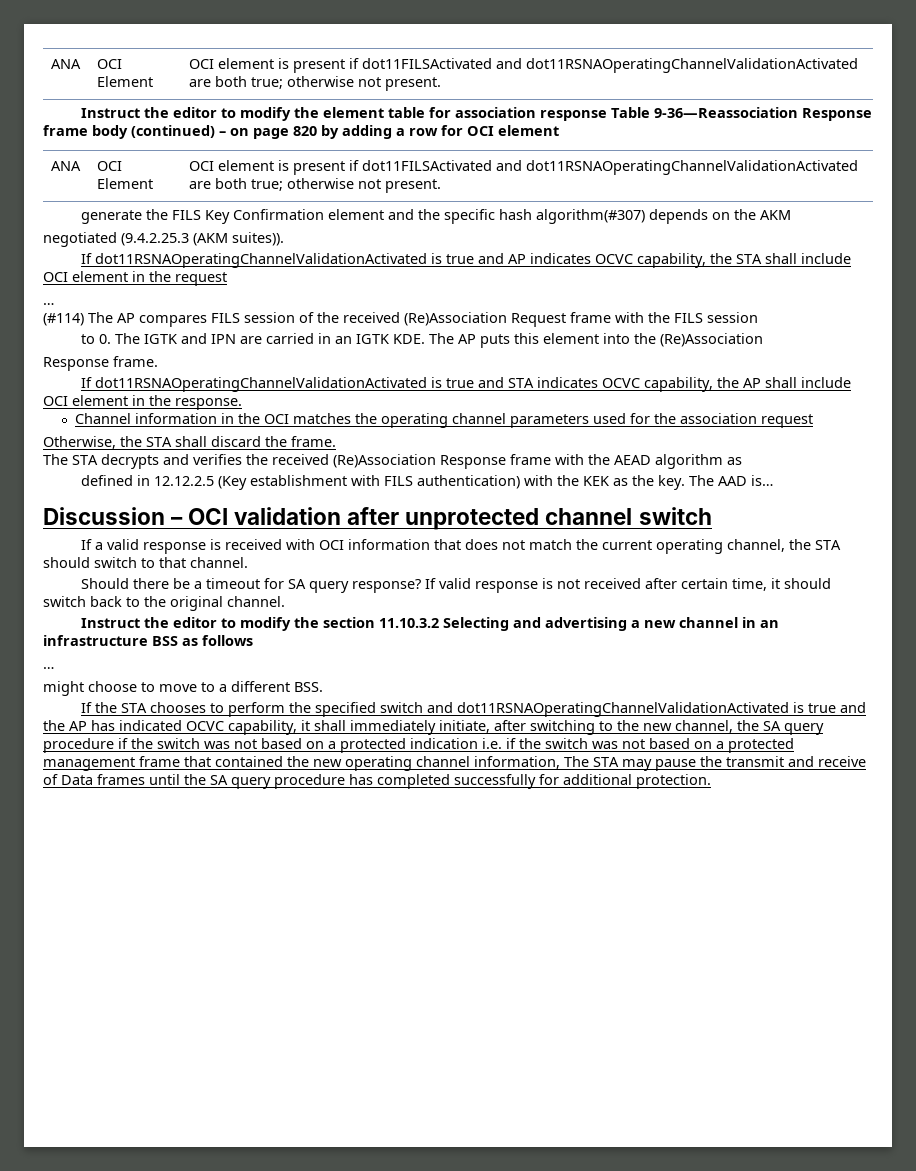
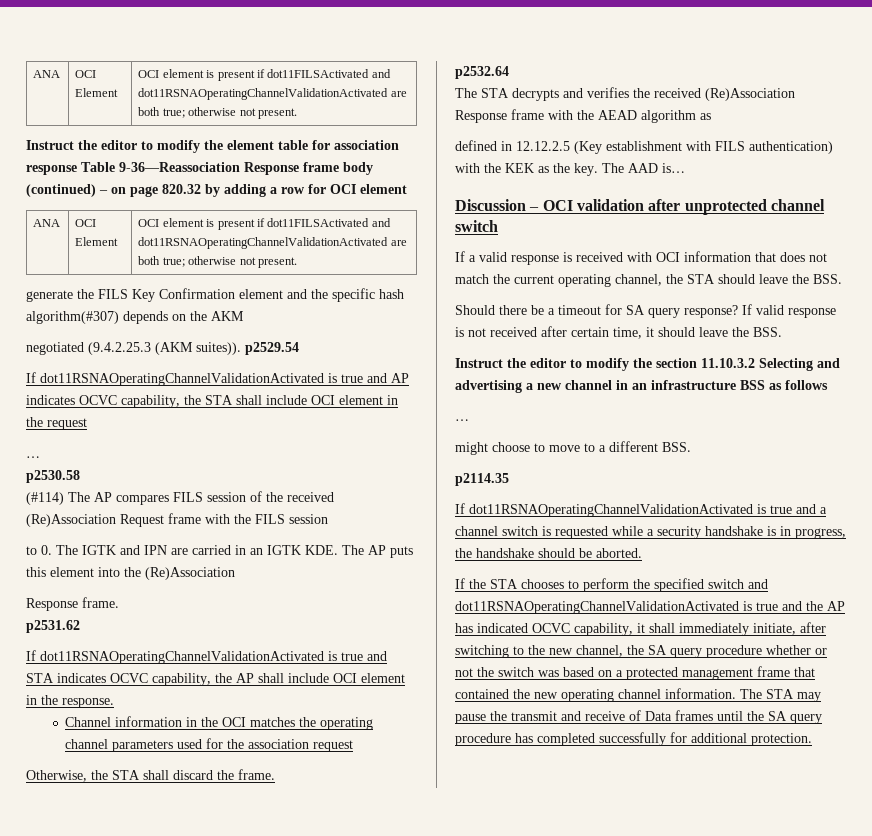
[293,126,317,136] 820 -> [162,184,201,194] 820.32
(284, 239) none -> [245,342,299,355] p2529.54
(54, 304) none -> [26,470,80,483] // p2530.58
(158, 361) none -> [26,620,80,633] // p2531.62
(336, 441) none -> [455,66,509,79] // p2532.64
[94,557,248,568] switch to that channel. -> [759,274,842,284] leave the BSS.
[43,596,285,611] switch back to the original channel. -> [699,327,782,337] leave the BSS.
(323, 687) none -> [455,473,509,486] [455,503,827,517] [455,526,846,539] [455,548,642,558] // p2114.35 // If dot11RSNAOperatingChannelValidationActivated is true and a channel switch is requested while a security handshake is in progress, the handshake should be aborted.
[118,738,645,753] if the switch was not based on a protected indication i.e. if the switch was not -> [766,645,827,655] [455,667,559,677] whether or not the switch was
[474,756,560,769] information, -> [665,688,736,699] information.

